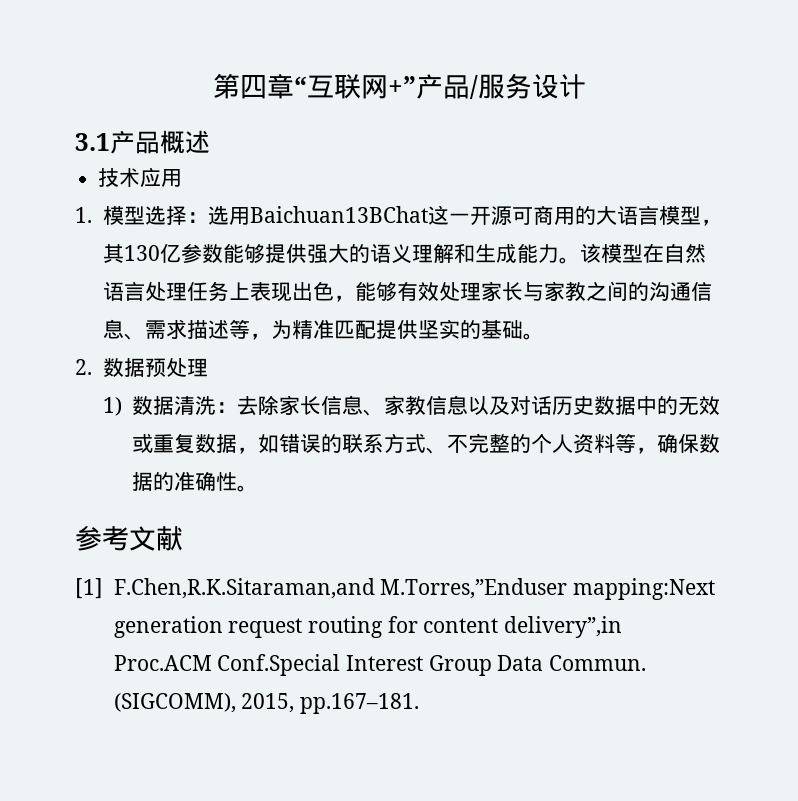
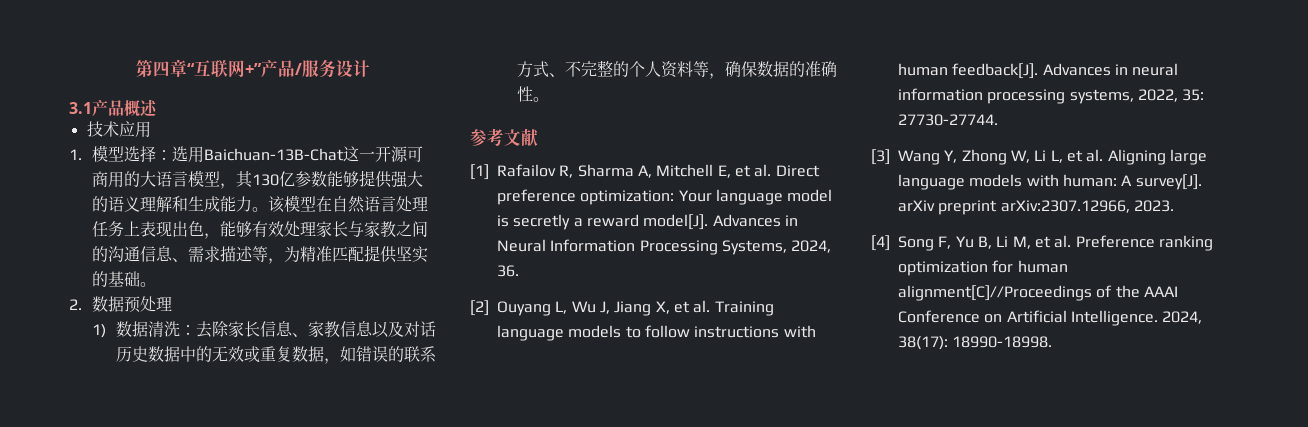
[249,206,428,223] Baichuan13BChat -> [204,148,345,161] Baichuan-13B-Chat
[113,578,715,600] [113,616,622,638] [113,654,646,676] [113,693,419,714] F.Chen,R.K.Sitaraman,and M.Torres,”Enduser mapping:Next generation request routing for content delivery”,in Proc.ACM Conf.Special Interest Group Data Commun. (SIGCOMM), 2015, pp.167–181. -> [497,164,820,178] [497,189,833,205] [497,214,798,230] [497,239,832,255] [497,265,519,277] [470,300,774,316] [497,325,816,341] [898,63,1179,79] [898,88,1205,104] [898,114,998,126] [871,149,1207,165] [898,174,1202,190] [898,200,1174,215] [871,235,1213,251] [898,260,1068,276] [898,285,1178,301] [898,310,1203,326] [898,336,1053,350] Rafailov R, Sharma A, Mitchell E, et al. Direct preference optimization: Your language model is secretly a reward model[J]. Advances in Neural Information Processing Systems, 2024, 36. // [2] Ouyang L, Wu J, Jiang X, et al. Training language models to follow instructions with human feedback[J]. Advances in neural information processing systems, 2022, 35: 27730-27744. // [3] Wang Y, Zhong W, Li L, et al. Aligning large language models with human: A survey[J]. arXiv preprint arXiv:2307.12966, 2023. // [4] Song F, Yu B, Li M, et al. Preference ranking optimization for human alignment[C]//Proceedings of the AAAI Conference on Artificial Intelligence. 2024, 38(17): 18990-18998.

